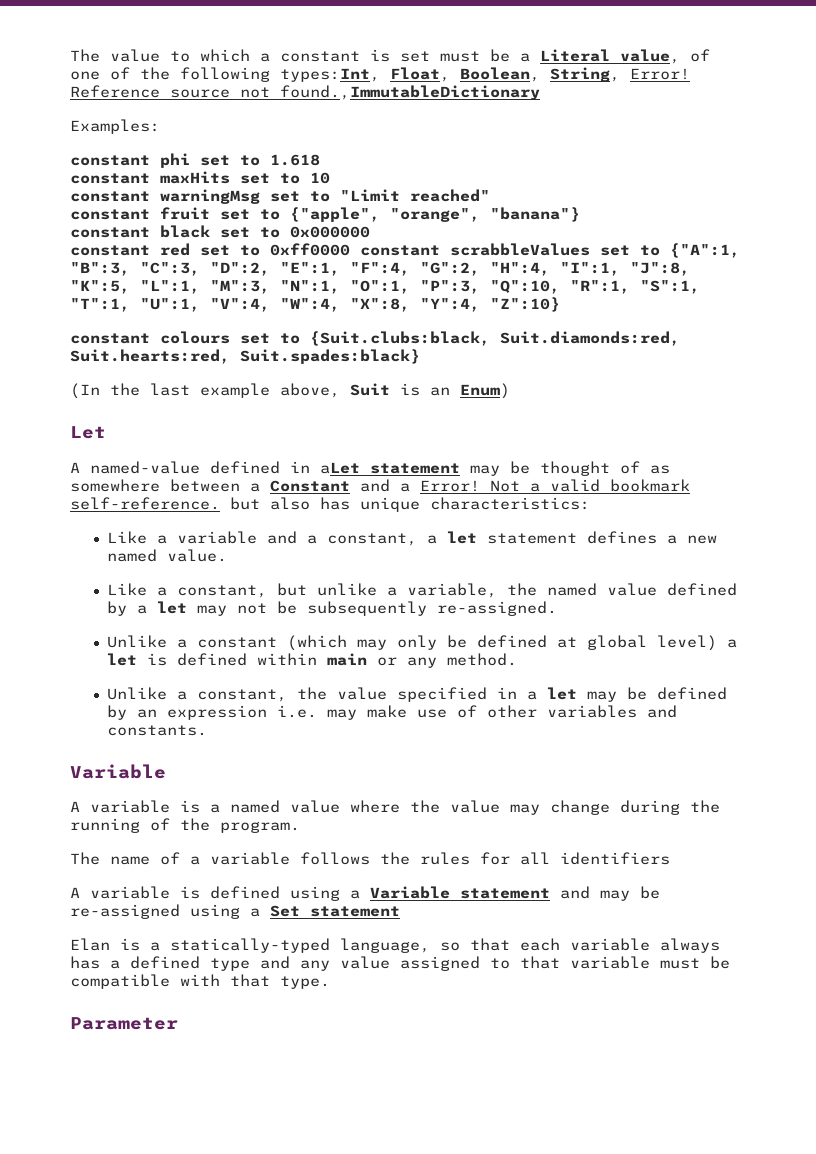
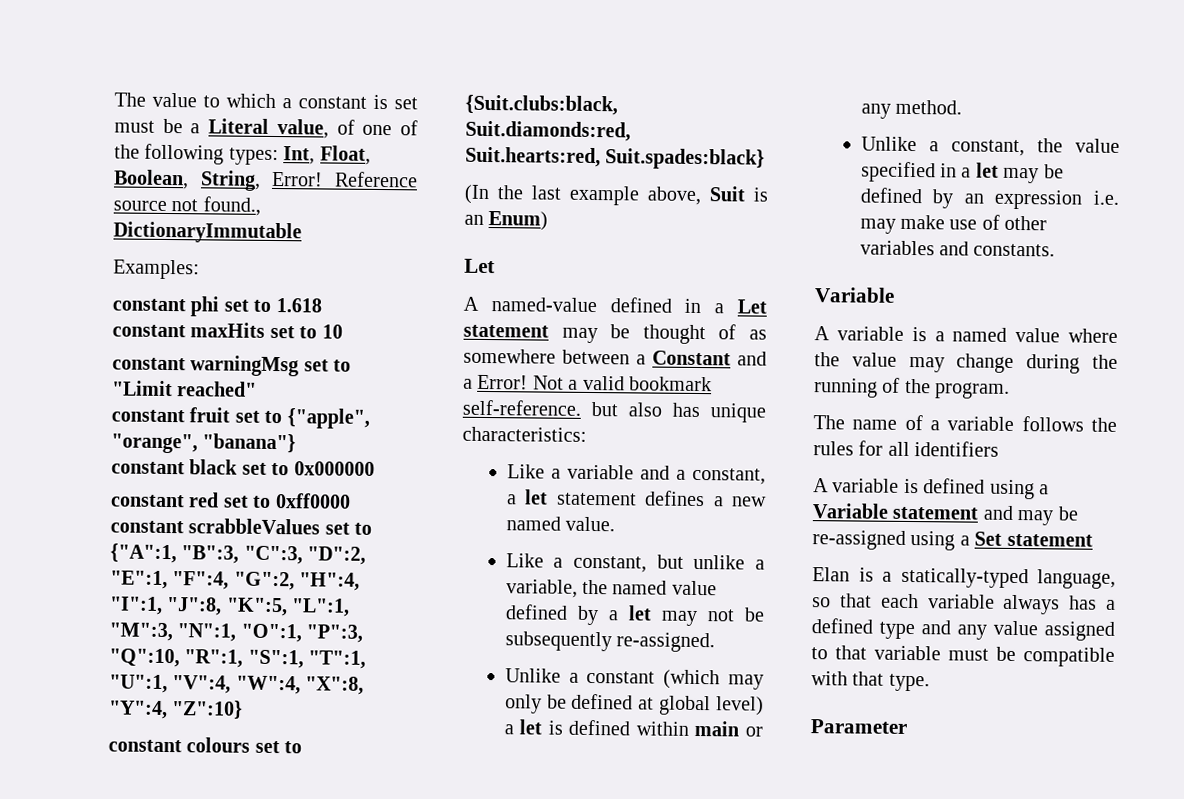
[280,68,380,82] types:Int, -> [228,146,316,166] types: Int,
[280,85,540,100] found.,ImmutableDictionary -> [202,196,261,216] [113,221,302,244] found., DictionaryImmutable
[320,462,360,474] aLet -> [714,299,767,314] a Let

